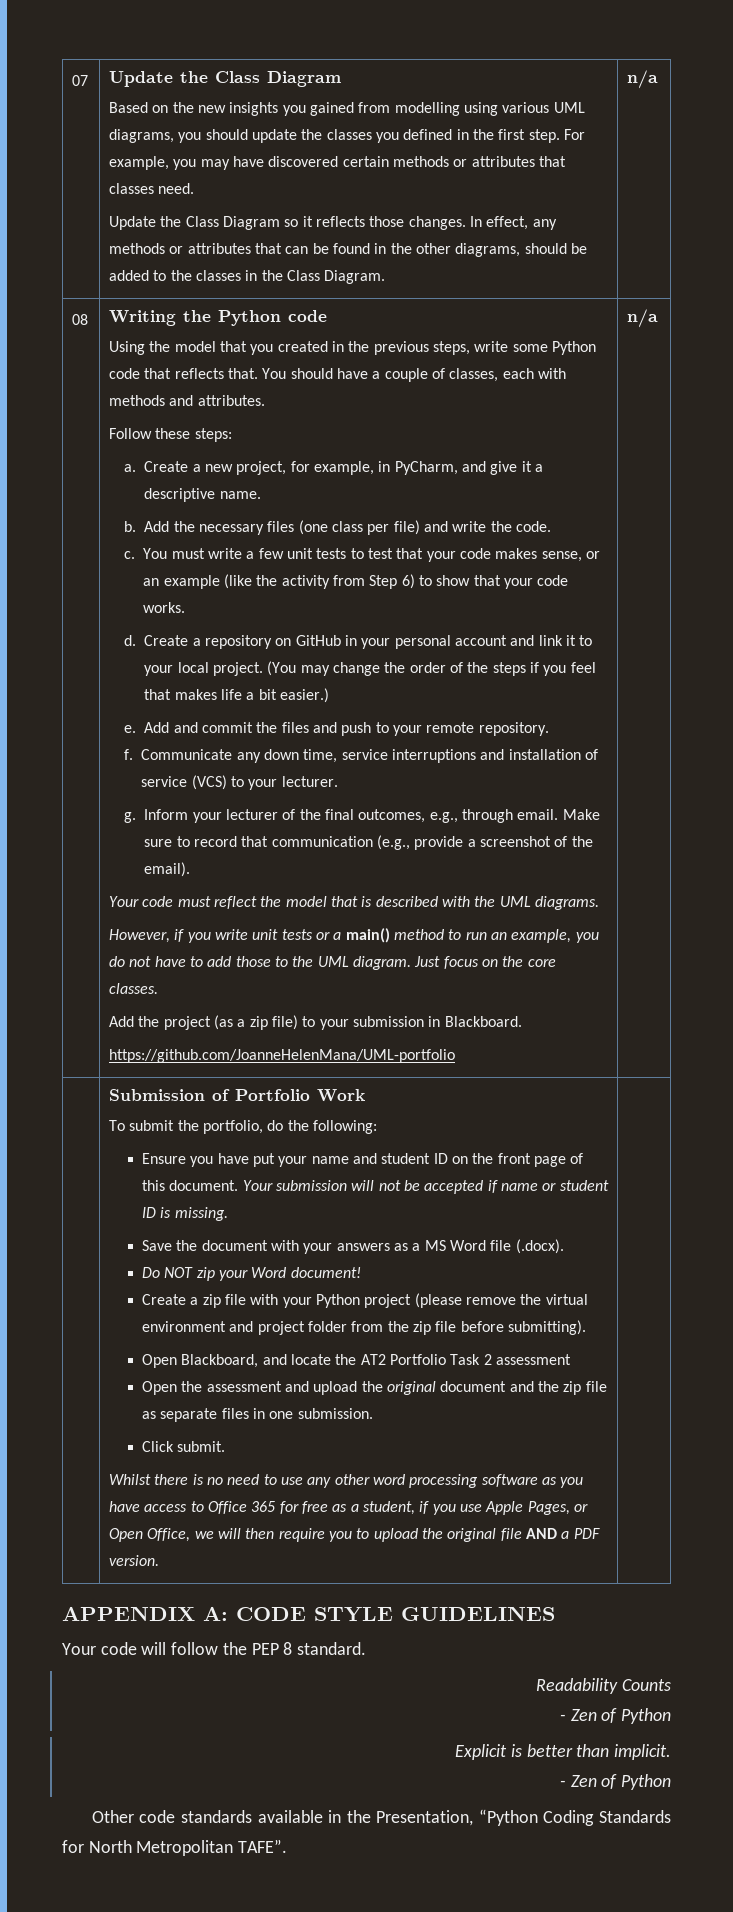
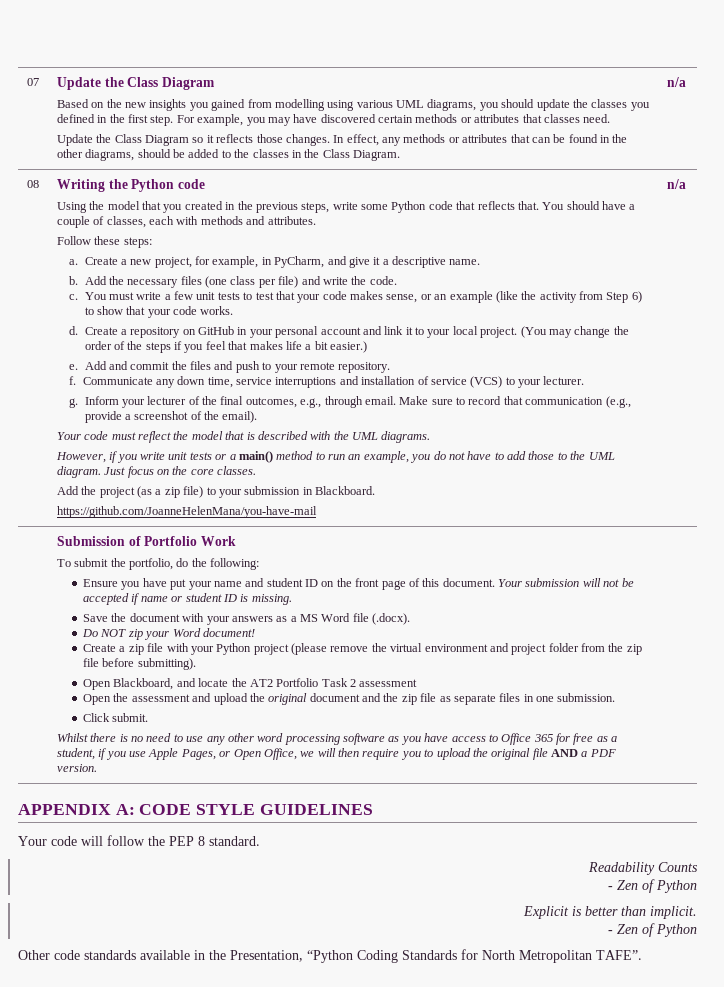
[109,1049,456,1063] https://github.com/JoanneHelenMana/UML-portfolio -> [56,506,317,518] https://github.com/JoanneHelenMana/you-have-mail

